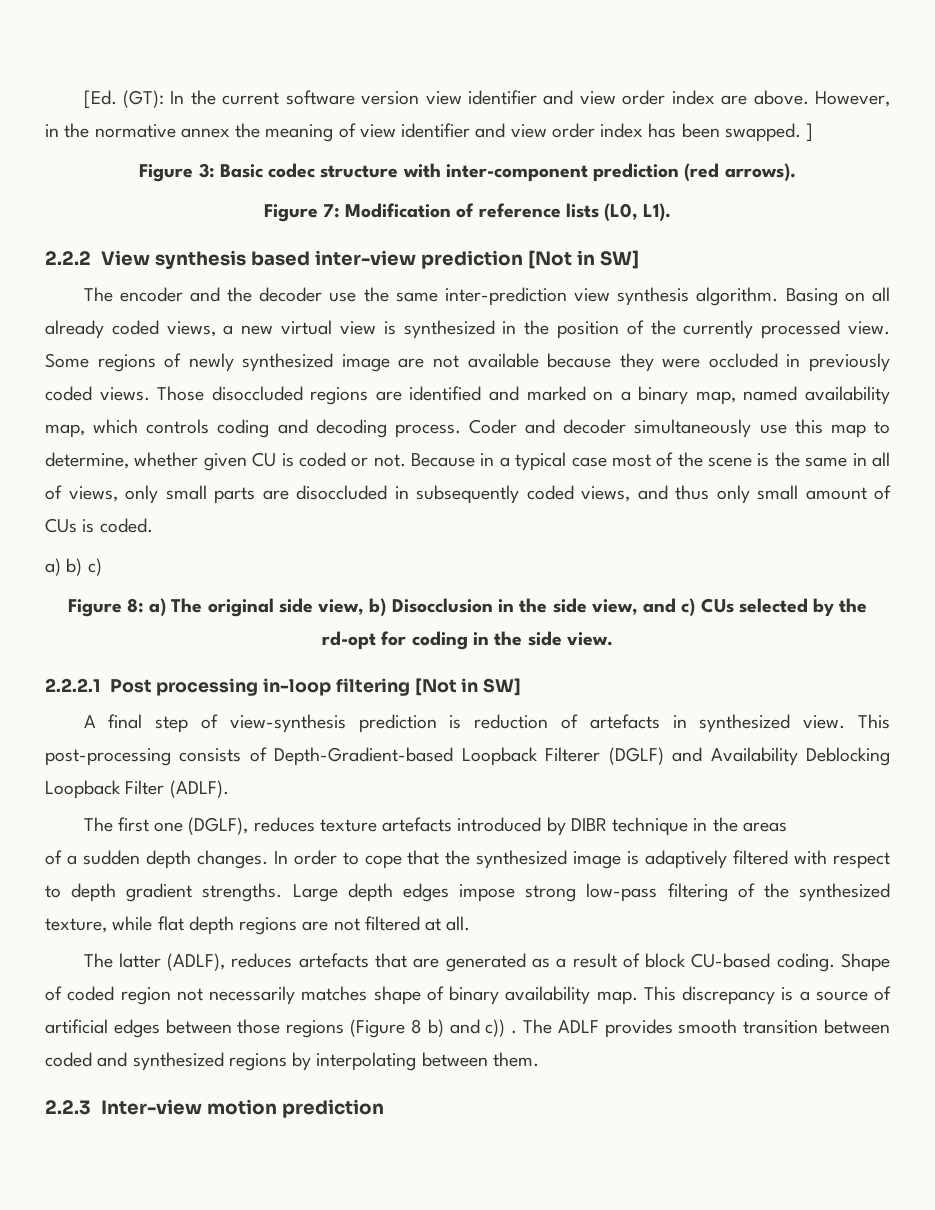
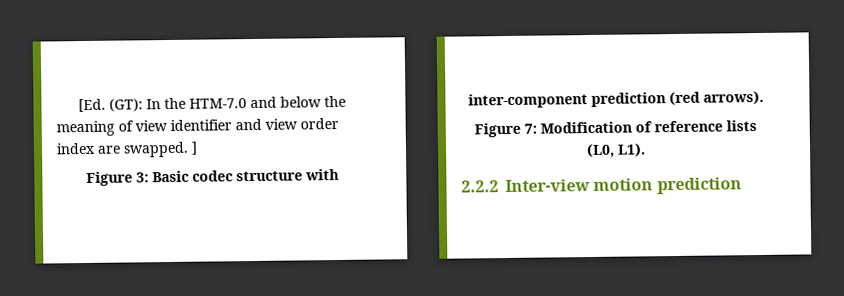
[222,90,890,107] [45,123,230,138] current software version view identifier and view order index are above. However, in the normative annex -> [188,96,322,109] HTM-7.0 and below
[648,123,720,138] has been -> [97,145,121,154] are
[100,250,639,270] [83,287,890,306] [45,320,890,339] [45,353,890,372] [45,386,890,405] [45,419,890,438] [45,452,891,471] [45,485,891,504] [45,518,153,533] [45,558,102,576] [67,598,868,617] [322,631,613,650] [45,678,522,696] [83,714,891,733] [45,747,891,766] [45,780,229,799] [83,817,787,836] [45,850,891,869] [45,883,891,902] [45,916,471,935] [83,953,890,972] [45,986,891,1005] [45,1019,890,1038] [45,1052,539,1071] [45,1100,91,1115] View synthesis based inter-view prediction [Not in SW] // The encoder and the decoder use the same inter-prediction view synthesis algorithm. Basing on all already coded views, a new virtual view is synthesized in the position of the currently processed view. Some regions of newly synthesized image are not available because they were occluded in previously coded views. Those disoccluded regions are identified and marked on a binary map, named availability map, which controls coding and decoding process. Coder and decoder simultaneously use this map to determine, whether given CU is coded or not. Because in a typical case most of the scene is the same in all of views, only small parts are disoccluded in subsequently coded views, and thus only small amount of CUs is coded. // a) b) c) // Figure 8: a) The original side view, b) Disocclusion in the side view, and c) CUs selected by the rd-opt for coding in the side view. // 2.2.2.1 Post processing in-loop filtering [Not in SW] // A final step of view-synthesis prediction is reduction of artefacts in synthesized view. This post-processing consists of Depth-Gradient-based Loopback Filterer (DGLF) and Availability Deblocking Loopback Filter (ADLF). // The first one (DGLF), reduces texture artefacts introduced by DIBR technique in the areas // of a sudden depth changes. In order to cope that the synthesized image is adaptively filtered with respect to depth gradient strengths. Large depth edges impose strong low-pass filtering of the synthesized texture, while flat depth regions are not filtered at all. // The latter (ADLF), reduces artefacts that are generated as a result of block CU-based coding. Shape of coded region not necessarily matches shape of binary availability map. This discrepancy is a source of artificial edges between those regions (Figure 8 b) and c)) . The ADLF provides smooth transition between coded and synthesized regions by interpolating between them. // 2.2.3 -> (499, 186) none

